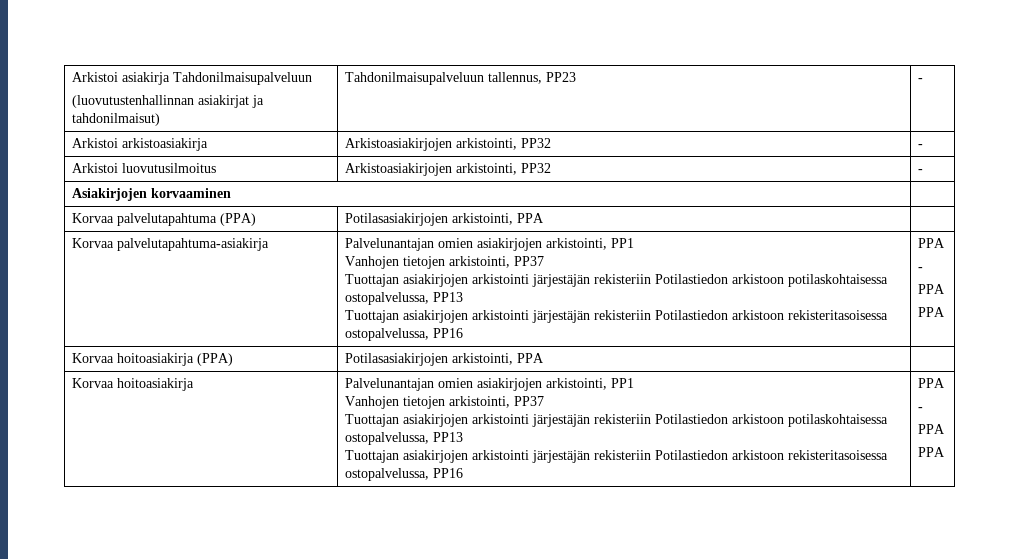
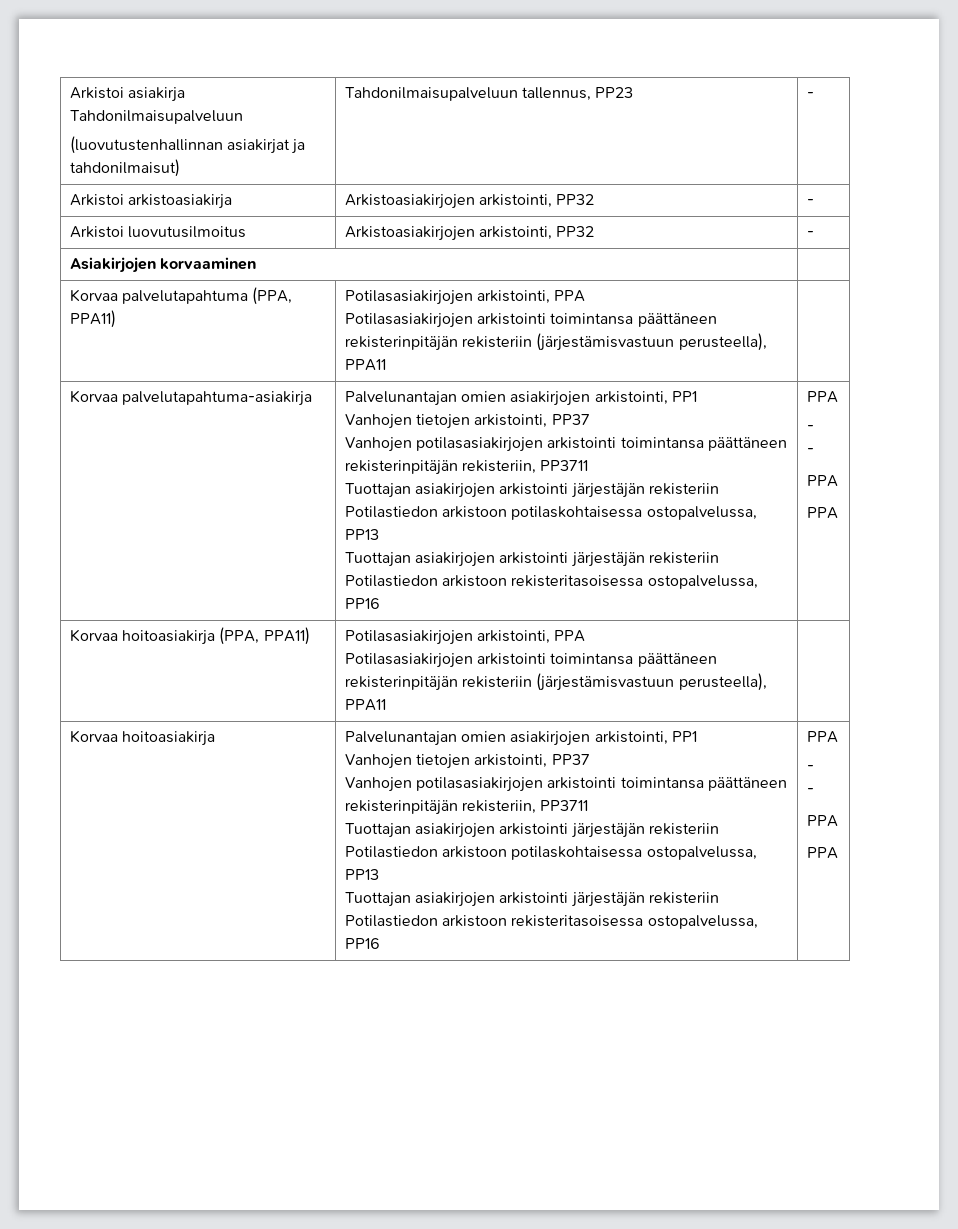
[220,213,257,226] [345,213,545,226] (PPA) | Potilasasiakirjojen arkistointi, PPA -> [252,287,293,305] [69,310,116,328] [344,290,586,305] [344,313,717,328] [344,333,767,351] [344,359,386,371] (PPA, PPA11) | Potilasasiakirjojen arkistointi, PPA // Potilasasiakirjojen arkistointi toimintansa päättäneen rekisterinpitäjän rekisteriin (järjestämisvastuun perusteella), PPA11
(545, 261) none -> [344,437,787,452] [344,460,589,475] // Vanhojen potilasasiakirjojen arkistointi toimintansa päättäneen rekisterinpitäjän rekisteriin, PP3711
(924, 269) none -> [806,448,814,454] // -
[197,353,234,366] [345,353,545,366] (PPA) | Potilasasiakirjojen arkistointi, PPA -> [219,627,310,645] [344,630,586,645] [344,653,717,668] [344,673,767,691] [344,699,386,711] (PPA, PPA11) | Potilasasiakirjojen arkistointi, PPA // Potilasasiakirjojen arkistointi toimintansa päättäneen rekisterinpitäjän rekisteriin (järjestämisvastuun perusteella), PPA11
(545, 401) none -> [344,777,787,792] [344,800,589,815] // Vanhojen potilasasiakirjojen arkistointi toimintansa päättäneen rekisterinpitäjän rekisteriin, PP3711
(924, 409) none -> [806,788,814,794] // -

